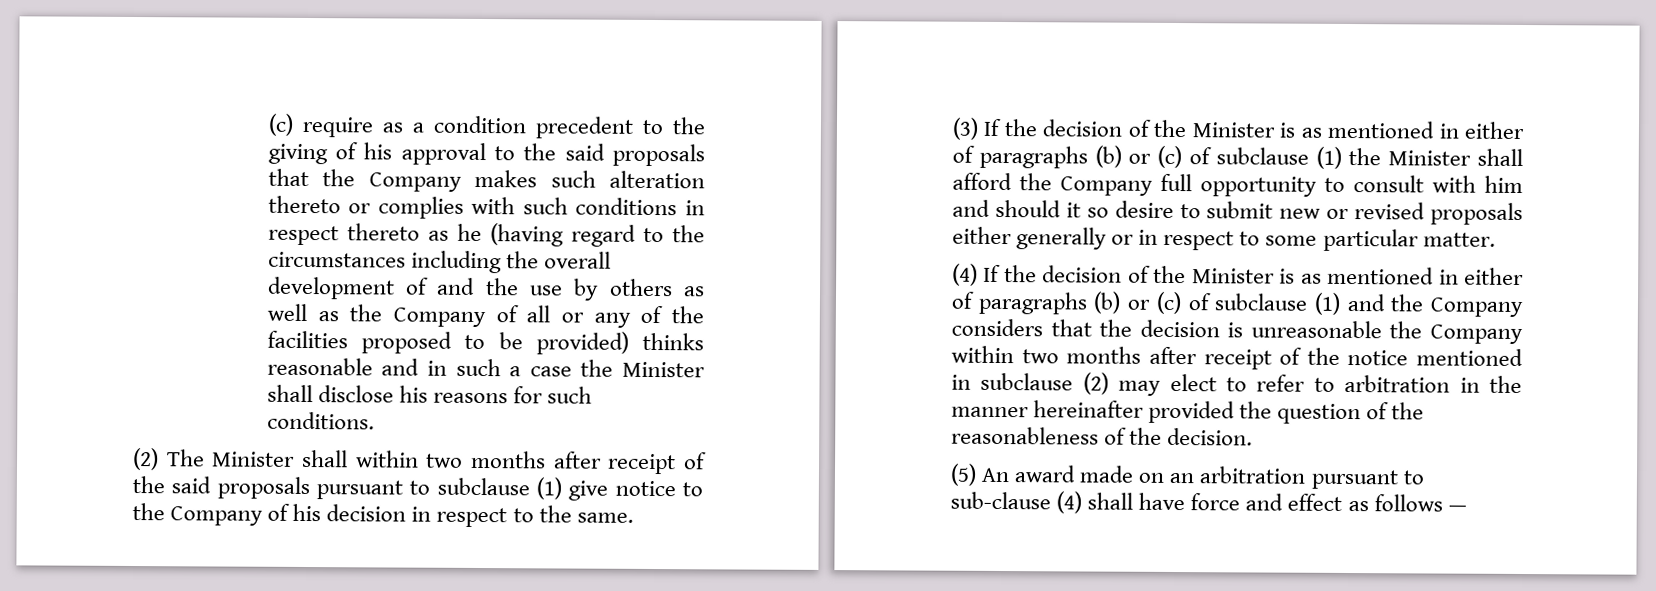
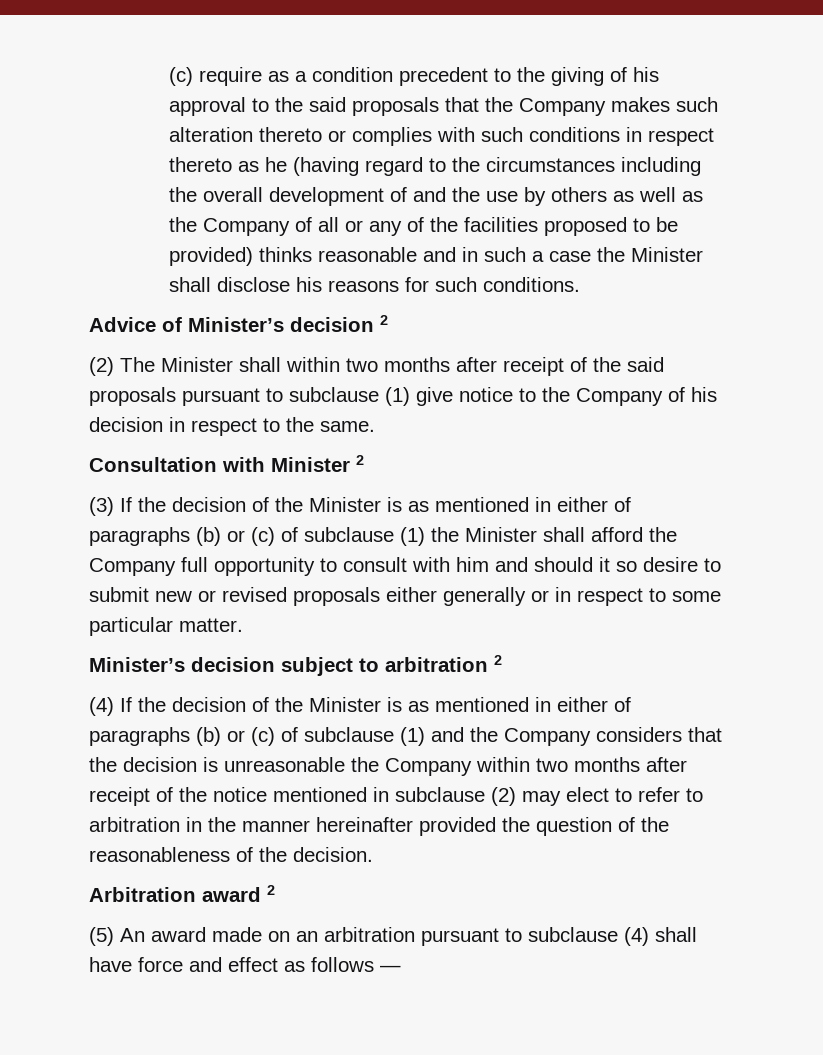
(375, 420) none -> [89,315,388,332] // Advice of Minister’s decision 2
(634, 517) none -> [89,455,364,472] // Consultation with Minister 2
(1496, 239) none -> [89,655,502,676] // Minister’s decision subject to arbitration 2
(1254, 436) none -> [89,885,275,902] // Arbitration award 2
[950,491,1051,510] sub-clause -> [528,927,618,942] subclause

